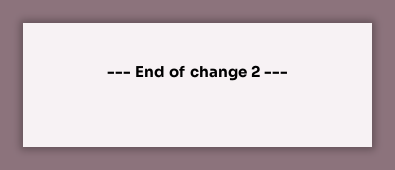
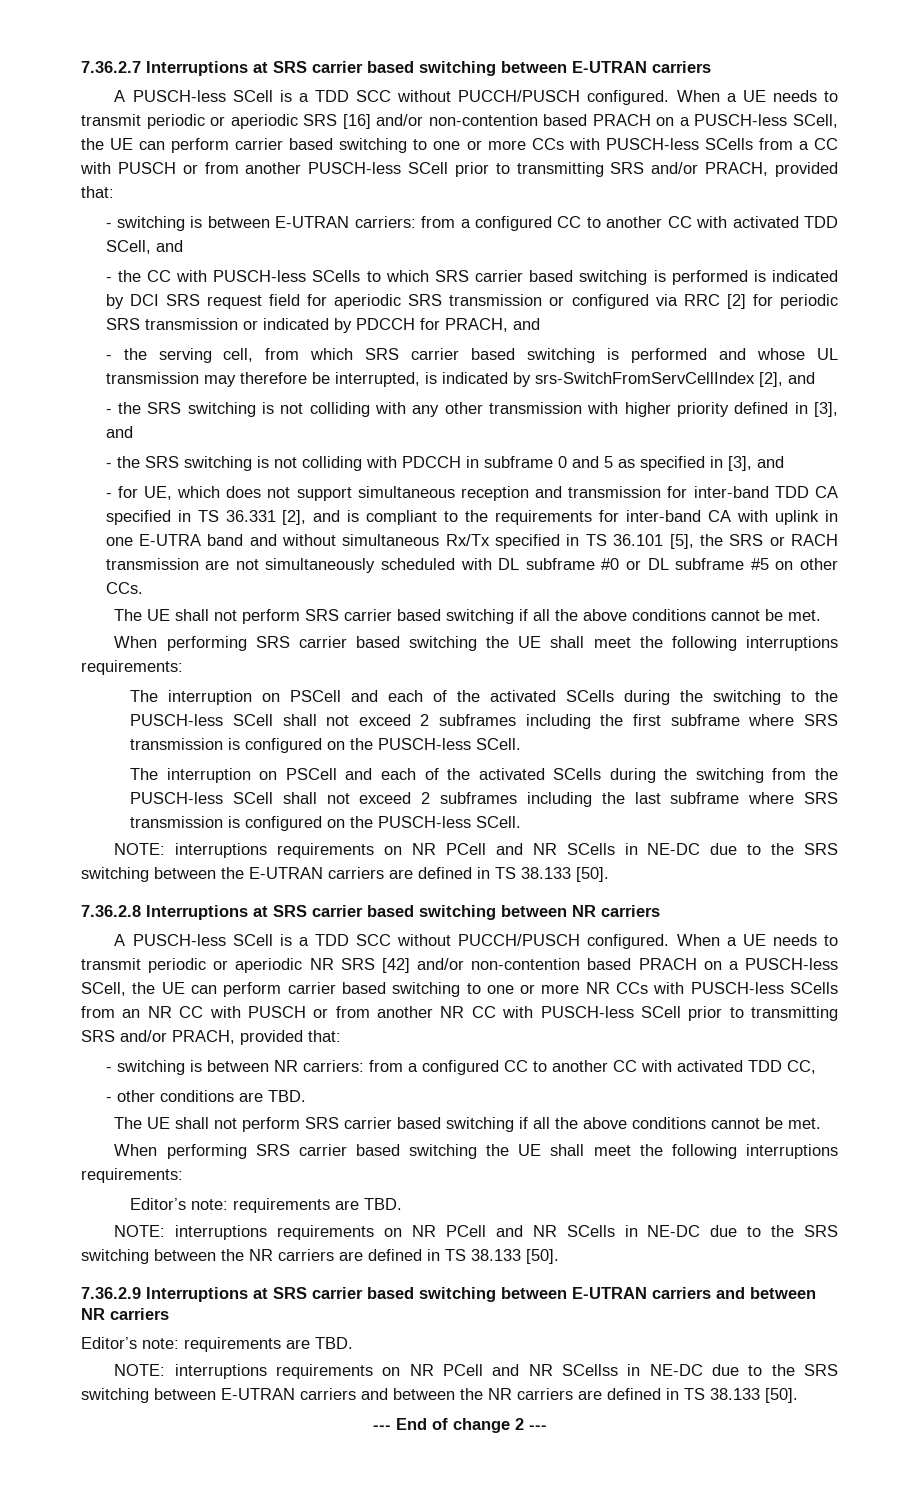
(107, 74) none -> [81,61,711,76] [114,90,839,105] [81,114,839,129] [81,138,838,153] [80,162,838,177] [81,186,114,198] [105,216,839,231] [105,240,183,254] [105,270,838,285] [105,294,838,309] [105,318,540,333] [105,348,838,363] [105,372,815,387] [105,402,838,417] [105,426,133,438] [105,456,784,471] [105,486,839,501] [105,510,838,525] [105,534,838,549] [105,558,839,573] [105,582,143,594] [114,609,822,624] [114,636,838,651] [81,660,183,675] [130,690,839,705] [130,714,838,729] [130,738,522,753] [130,768,839,783] [130,792,839,807] [130,816,522,831] [114,843,838,858] [81,867,609,882] [81,905,660,920] [114,934,839,949] [81,958,838,973] [81,982,838,997] [81,1006,838,1021] [81,1030,341,1045] [105,1060,816,1075] [105,1090,306,1102] [114,1117,822,1132] [114,1144,838,1159] [81,1168,183,1183] [130,1198,403,1213] [114,1225,838,1240] [81,1249,559,1264] [81,1287,816,1302] [81,1308,169,1320] [81,1337,353,1352] [114,1364,838,1379] [81,1388,798,1403] 7.36.2.7 Interruptions at SRS carrier based switching between E-UTRAN carriers // A PUSCH-less SCell is a TDD SCC without PUCCH/PUSCH configured. When a UE needs to transmit periodic or aperiodic SRS [16] and/or non-contention based PRACH on a PUSCH-less SCell, the UE can perform carrier based switching to one or more CCs with PUSCH-less SCells from a CC with PUSCH or from another PUSCH-less SCell prior to transmitting SRS and/or PRACH, provided that: // - switching is between E-UTRAN carriers: from a configured CC to another CC with activated TDD SCell, and // - the CC with PUSCH-less SCells to which SRS carrier based switching is performed is indicated by DCI SRS request field for aperiodic SRS transmission or configured via RRC [2] for periodic SRS transmission or indicated by PDCCH for PRACH, and // - the serving cell, from which SRS carrier based switching is performed and whose UL transmission may therefore be interrupted, is indicated by srs-SwitchFromServCellIndex [2], and // - the SRS switching is not colliding with any other transmission with higher priority defined in [3], and // - the SRS switching is not colliding with PDCCH in subframe 0 and 5 as specified in [3], and // - for UE, which does not support simultaneous reception and transmission for inter-band TDD CA specified in TS 36.331 [2], and is compliant to the requirements for inter-band CA with uplink in one E-UTRA band and without simultaneous Rx/Tx specified in TS 36.101 [5], the SRS or RACH transmission are not simultaneously scheduled with DL subframe #0 or DL subframe #5 on other CCs. // The UE shall not perform SRS carrier based switching if all the above conditions cannot be met. // When performing SRS carrier based switching the UE shall meet the following interruptions requirements: // The interruption on PSCell and each of the activated SCells during the switching to the PUSCH-less SCell shall not exceed 2 subframes including the first subframe where SRS transmission is configured on the PUSCH-less SCell. // The interruption on PSCell and each of the activated SCells during the switching from the PUSCH-less SCell shall not exceed 2 subframes including the last subframe where SRS transmission is configured on the PUSCH-less SCell. // NOTE: interruptions requirements on NR PCell and NR SCells in NE-DC due to the SRS switching between the E-UTRAN carriers are defined in TS 38.133 [50]. // 7.36.2.8 Interruptions at SRS carrier based switching between NR carriers // A PUSCH-less SCell is a TDD SCC without PUCCH/PUSCH configured. When a UE needs to transmit periodic or aperiodic NR SRS [42] and/or non-contention based PRACH on a PUSCH-less SCell, the UE can perform carrier based switching to one or more NR CCs with PUSCH-less SCells from an NR CC with PUSCH or from another NR CC with PUSCH-less SCell prior to transmitting SRS and/or PRACH, provided that: // - switching is between NR carriers: from a configured CC to another CC with activated TDD CC, // - other conditions are TBD. // The UE shall not perform SRS carrier based switching if all the above conditions cannot be met. // When performing SRS carrier based switching the UE shall meet the following interruptions requirements: // Editor’s note: requirements are TBD. // NOTE: interruptions requirements on NR PCell and NR SCells in NE-DC due to the SRS switching between the NR carriers are defined in TS 38.133 [50]. // 7.36.2.9 Interruptions at SRS carrier based switching between E-UTRAN carriers and between NR carriers // Editor’s note: requirements are TBD. // NOTE: interruptions requirements on NR PCell and NR SCellss in NE-DC due to the SRS switching between E-UTRAN carriers and between the NR carriers are defined in TS 38.133 [50]. //

